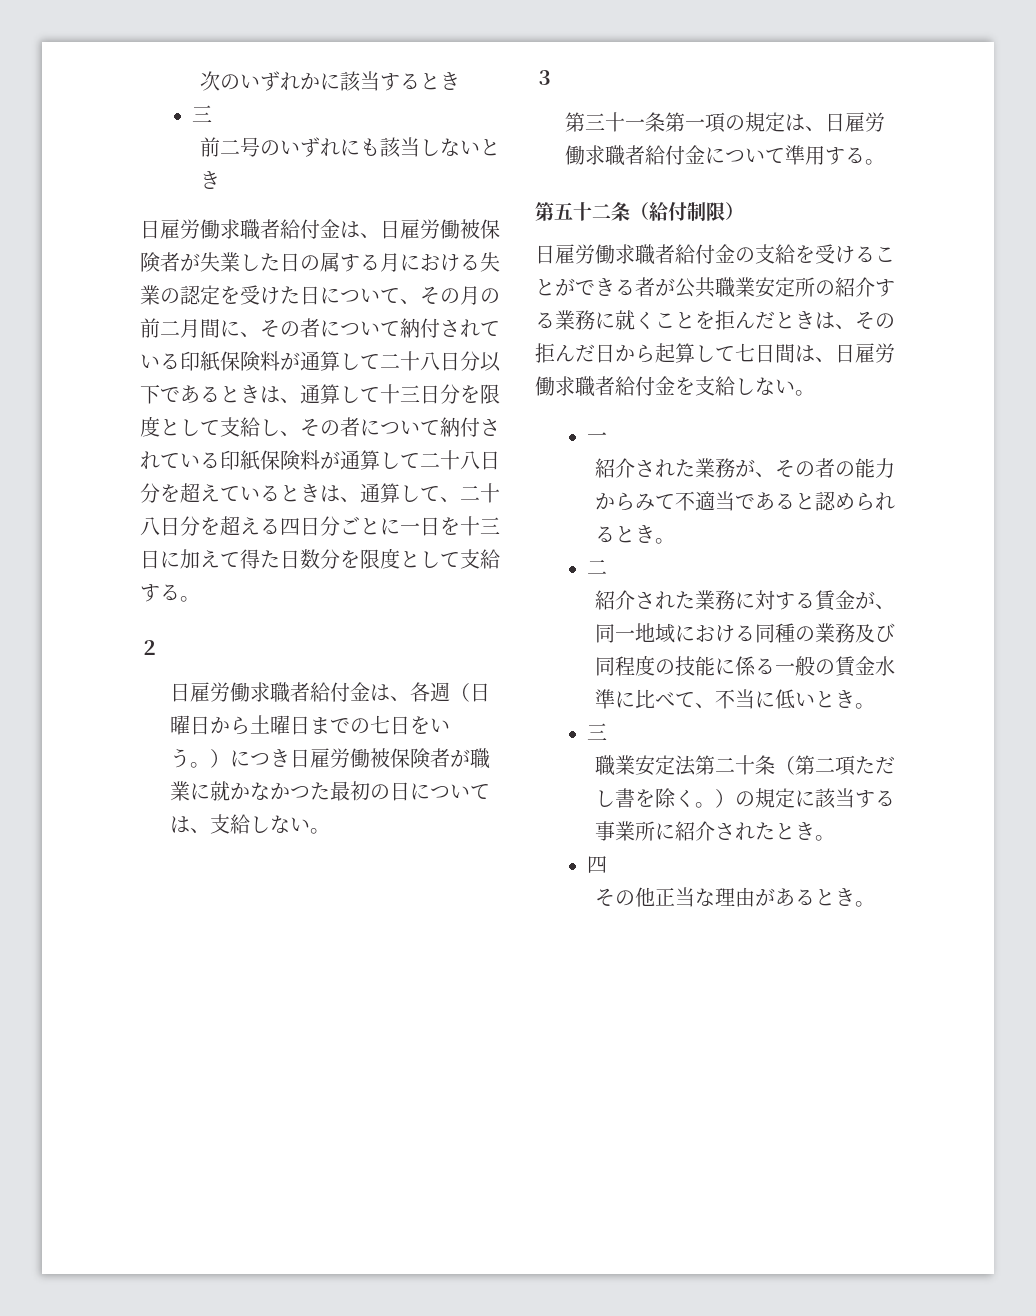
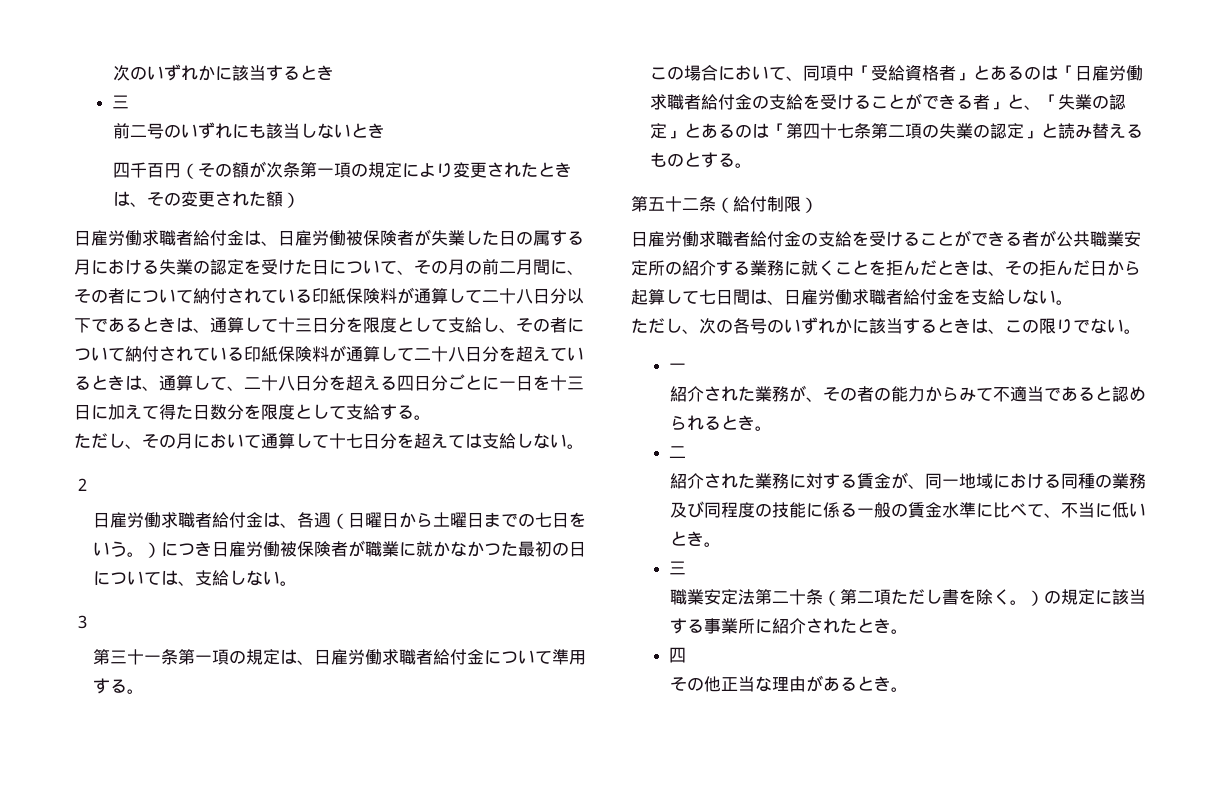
(221, 180) none -> [112,161,572,179] [112,191,300,208] // 四千百円（その額が次条第一項の規定により変更されたときは、その変更された額）
(200, 599) none -> [74,433,584,449] // ただし、その月において通算して十七日分を超えては支給しない。
(886, 162) none -> [650,65,1144,81] [650,93,1127,110] [650,123,1144,139] [650,152,753,168] // この場合において、同項中「受給資格者」とあるのは「日雇労働求職者給付金の支給を受けることができる者」と、「失業の認定」とあるのは「第四十七条第二項の失業の認定」と読み替えるものとする。
(815, 393) none -> [631,317,1141,334] // ただし、次の各号のいずれかに該当するときは、この限りでない。

